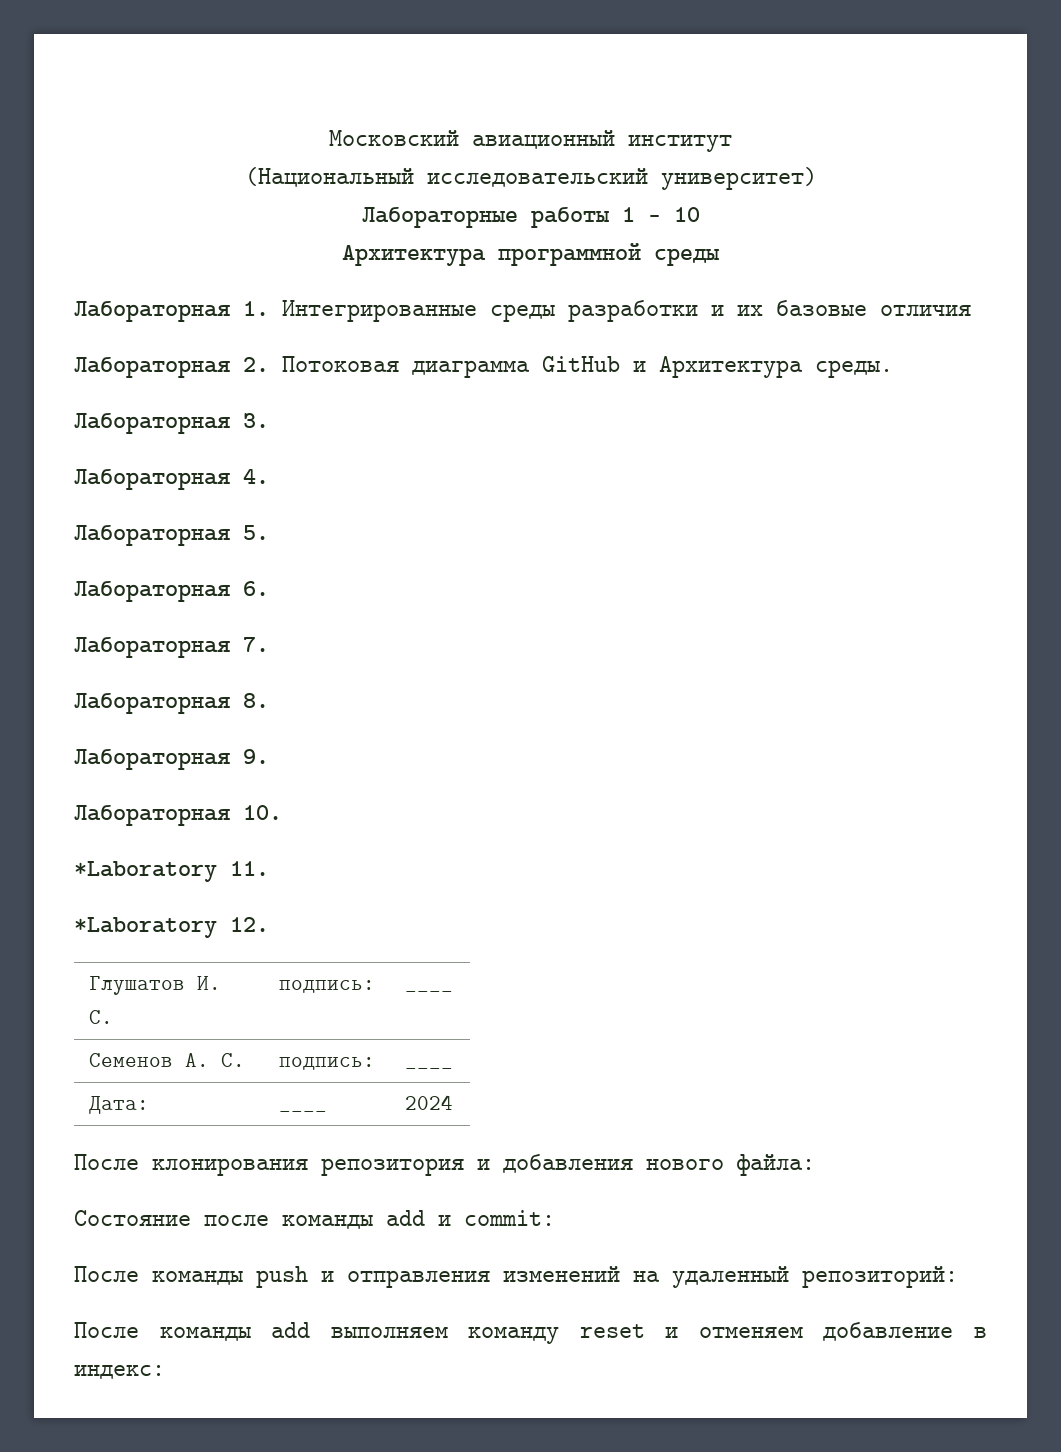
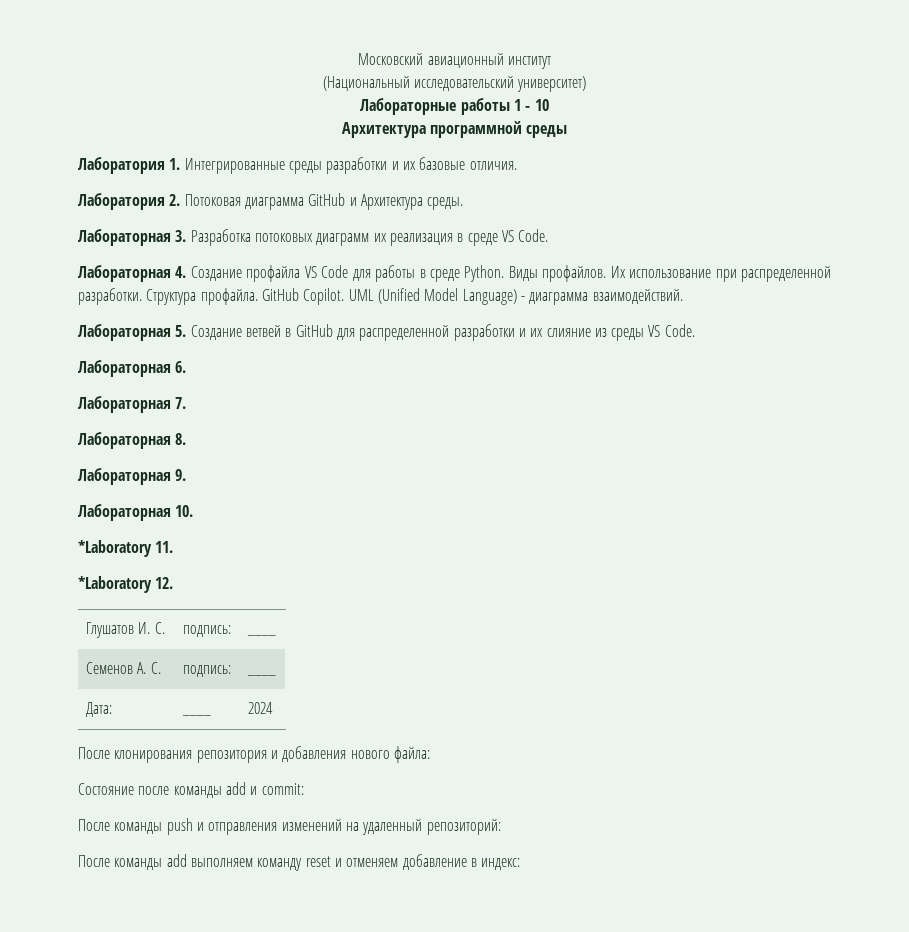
[74,301,230,322] Лабораторная -> [78,157,165,174] Лаборатория
[880,305,971,316] [74,357,230,378] отличия // Лабораторная -> [469,161,517,170] [78,193,165,210] отличия. // Лаборатория
[243,413,269,428] [74,469,269,490] [74,525,269,546] З. // Лабораторная 4. // Лабораторная 5. -> [175,229,549,246] [78,265,831,282] [78,288,683,305] [78,324,695,341] 3. Разработка потоковых диаграмм их реализация в среде VS Code. // Лабораторная 4. Создание профайла VS Code для работы в среде Python. Виды профайлов. Их использование при распределенной разработки. Структура профайла. GitHub Copilot. UML (Unified Model Language) - диаграмма взаимодействий. // Лабораторная 5. Создание ветвей в GitHub для распределенной разработки и их слияние из среды VS Code.

